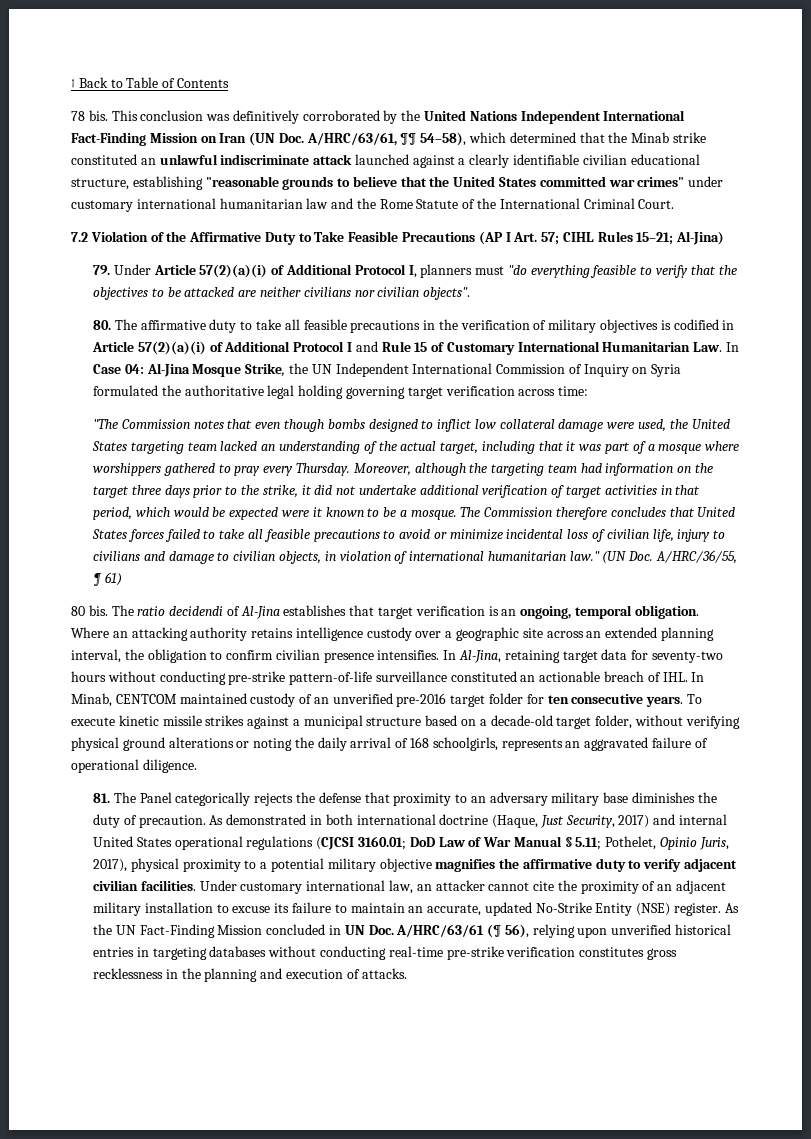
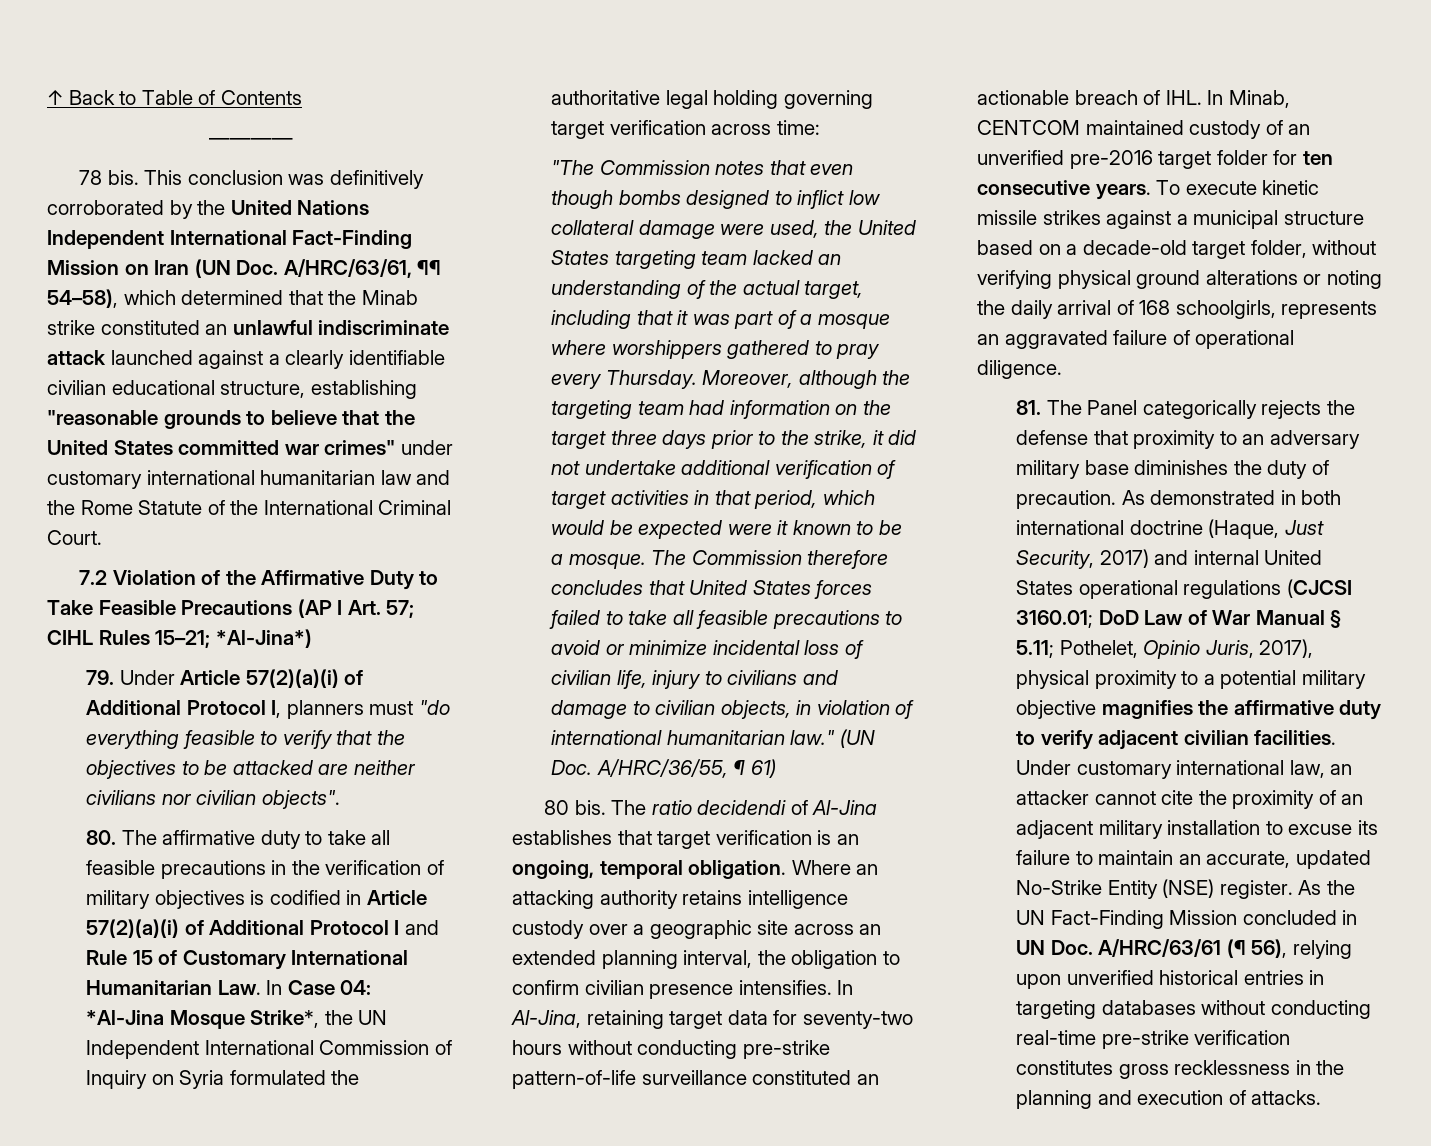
(229, 83) none -> [208,138,293,145] // ————
[676,231,725,245] Al-Jina) -> [215,629,312,648] *Al-Jina*)
[146,363,286,377] Al-Jina Mosque Strike, -> [86,1010,320,1029] *Al-Jina Mosque Strike*,

